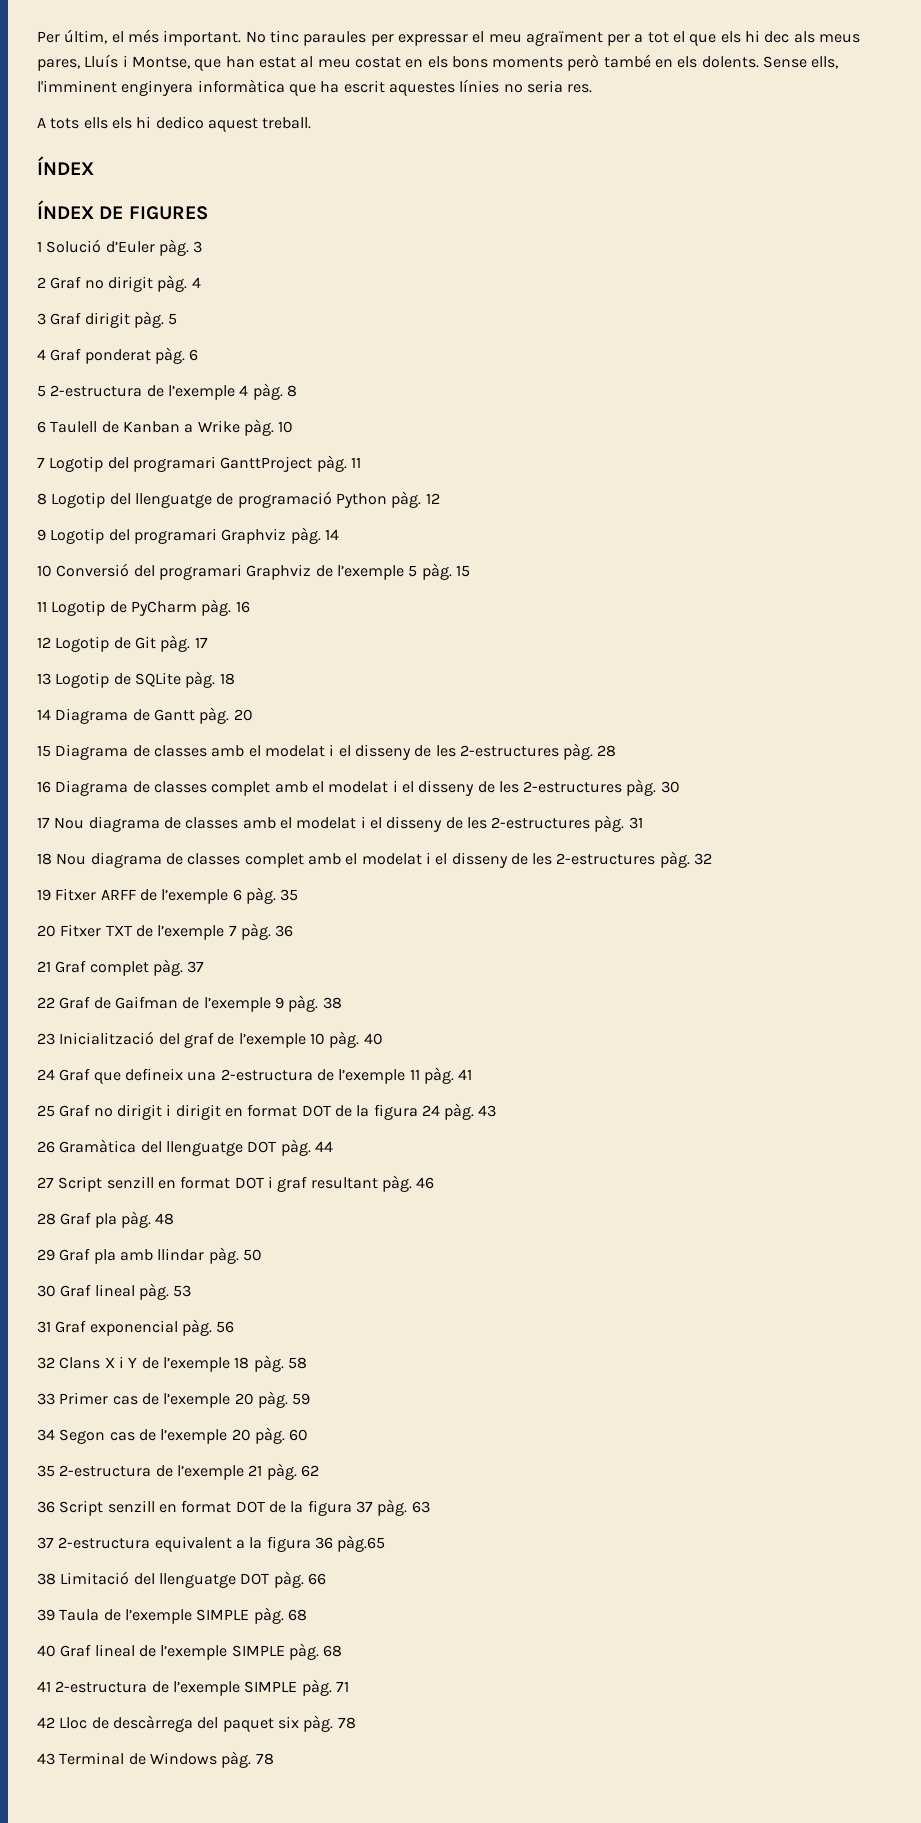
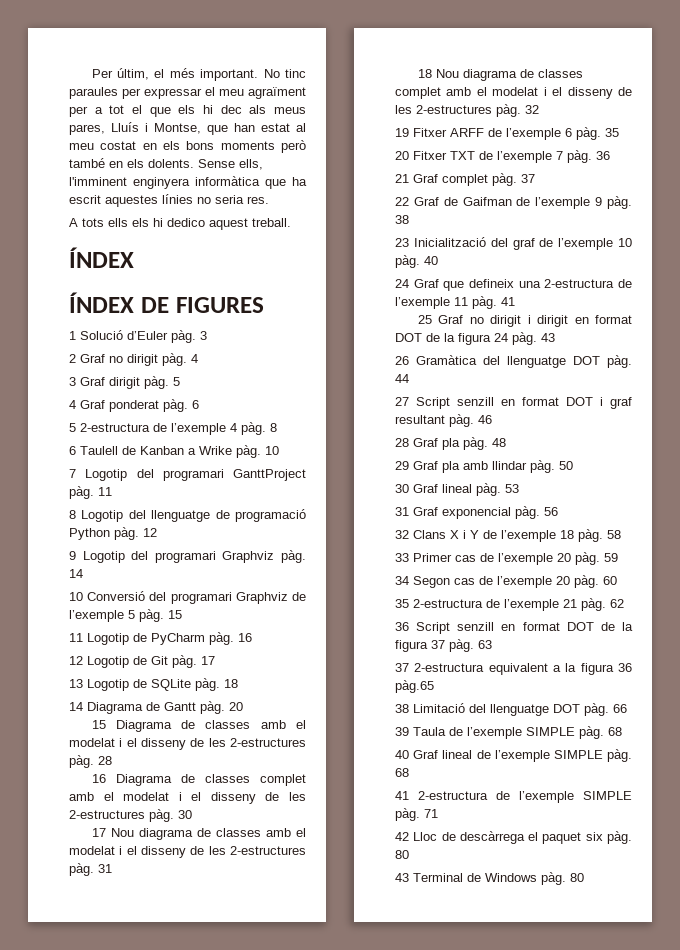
[197,1717,219,1729] del -> [528,832,539,841] el
[337,1717,356,1729] 78 -> [395,850,409,859] 80
[255,1753,274,1765] 78 -> [570,873,584,882] 80

